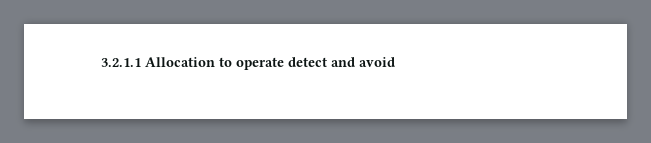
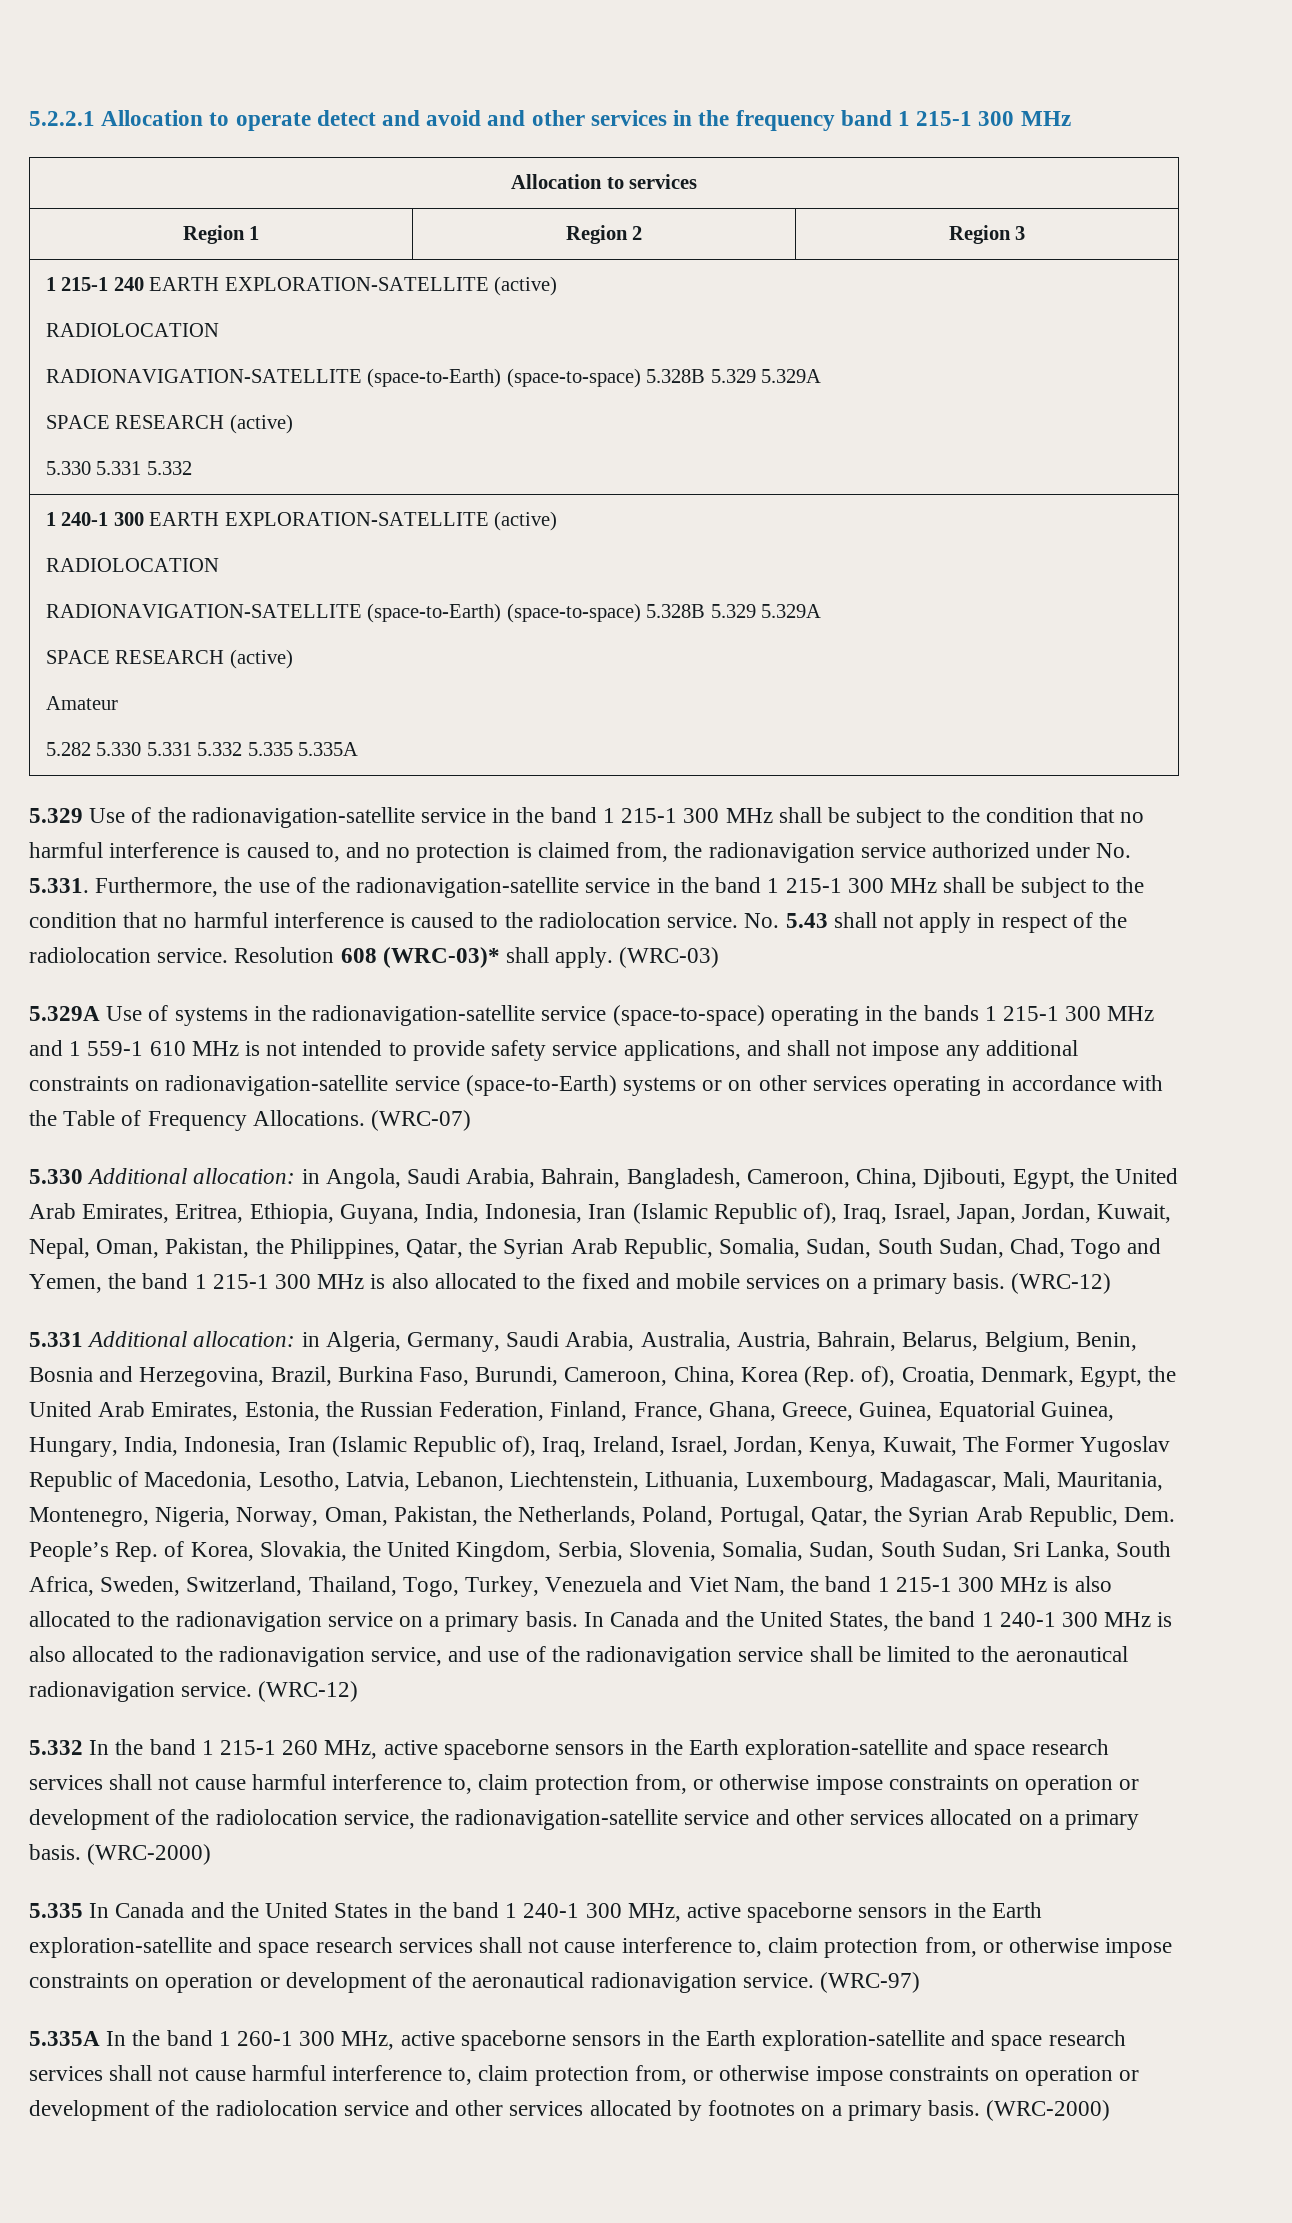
[101,58,141,67] 3.2.1.1 -> [29,111,95,126] 5.2.2.1
(395, 62) none -> [487,110,1071,131] [510,174,698,189] [182,225,260,244] [565,225,643,244] [948,225,1026,244] [45,276,558,296] [45,323,219,337] [45,368,822,388] [45,414,293,434] [45,461,192,475] [45,511,558,531] [45,558,219,572] [45,603,822,623] [45,649,293,669] [45,696,118,710] [45,742,359,756] [29,807,1145,828] [29,842,1132,863] [29,877,1144,898] [29,912,1127,933] [29,947,720,968] [29,1005,1155,1026] [29,1040,1078,1061] [29,1075,1163,1096] [29,1110,472,1131] [29,1168,1178,1189] [29,1203,1172,1224] [29,1238,1162,1259] [29,1273,1112,1294] [29,1331,1137,1352] [29,1366,1177,1387] [29,1401,1114,1422] [29,1436,1171,1457] [29,1471,1164,1492] [29,1506,1175,1527] [29,1541,1172,1562] [29,1576,1112,1597] [29,1611,1173,1632] [29,1646,1128,1667] [29,1681,359,1702] [29,1739,1109,1760] [29,1774,1140,1795] [29,1809,1139,1830] [29,1844,212,1865] [29,1902,1042,1923] [29,1937,1173,1958] [29,1972,921,1993] [29,2030,1126,2051] [29,2065,1140,2086] [29,2100,1111,2121] and other services in the frequency band 1 215-1 300 MHz // Allocation to services // Region 1 | Region 2 | Region 3 // 1 215-1 240 EARTH EXPLORATION-SATELLITE (active) // RADIOLOCATION // RADIONAVIGATION-SATELLITE (space-to-Earth) (space-to-space) 5.328B 5.329 5.329A // SPACE RESEARCH (active) // 5.330 5.331 5.332 // 1 240-1 300 EARTH EXPLORATION-SATELLITE (active) // RADIOLOCATION // RADIONAVIGATION-SATELLITE (space-to-Earth) (space-to-space) 5.328B 5.329 5.329A // SPACE RESEARCH (active) // Amateur // 5.282 5.330 5.331 5.332 5.335 5.335A // 5.329 Use of the radionavigation-satellite service in the band 1 215-1 300 MHz shall be subject to the condition that no harmful interference is caused to, and no protection is claimed from, the radionavigation service authorized under No. 5.331. Furthermore, the use of the radionavigation-satellite service in the band 1 215-1 300 MHz shall be subject to the condition that no harmful interference is caused to the radiolocation service. No. 5.43 shall not apply in respect of the radiolocation service. Resolution 608 (WRC-03)* shall apply. (WRC-03) // 5.329A Use of systems in the radionavigation-satellite service (space-to-space) operating in the bands 1 215-1 300 MHz and 1 559-1 610 MHz is not intended to provide safety service applications, and shall not impose any additional constraints on radionavigation-satellite service (space-to-Earth) systems or on other services operating in accordance with the Table of Frequency Allocations. (WRC-07) // 5.330 Additional allocation: in Angola, Saudi Arabia, Bahrain, Bangladesh, Cameroon, China, Djibouti, Egypt, the United Arab Emirates, Eritrea, Ethiopia, Guyana, India, Indonesia, Iran (Islamic Republic of), Iraq, Israel, Japan, Jordan, Kuwait, Nepal, Oman, Pakistan, the Philippines, Qatar, the Syrian Arab Republic, Somalia, Sudan, South Sudan, Chad, Togo and Yemen, the band 1 215-1 300 MHz is also allocated to the fixed and mobile services on a primary basis. (WRC-12) // 5.331 Additional allocation: in Algeria, Germany, Saudi Arabia, Australia, Austria, Bahrain, Belarus, Belgium, Benin, Bosnia and Herzegovina, Brazil, Burkina Faso, Burundi, Cameroon, China, Korea (Rep. of), Croatia, Denmark, Egypt, the United Arab Emirates, Estonia, the Russian Federation, Finland, France, Ghana, Greece, Guinea, Equatorial Guinea, Hungary, India, Indonesia, Iran (Islamic Republic of), Iraq, Ireland, Israel, Jordan, Kenya, Kuwait, The Former Yugoslav Republic of Macedonia, Lesotho, Latvia, Lebanon, Liechtenstein, Lithuania, Luxembourg, Madagascar, Mali, Mauritania, Montenegro, Nigeria, Norway, Oman, Pakistan, the Netherlands, Poland, Portugal, Qatar, the Syrian Arab Republic, Dem. People’s Rep. of Korea, Slovakia, the United Kingdom, Serbia, Slovenia, Somalia, Sudan, South Sudan, Sri Lanka, South Africa, Sweden, Switzerland, Thailand, Togo, Turkey, Venezuela and Viet Nam, the band 1 215-1 300 MHz is also allocated to the radionavigation service on a primary basis. In Canada and the United States, the band 1 240-1 300 MHz is also allocated to the radionavigation service, and use of the radionavigation service shall be limited to the aeronautical radionavigation service. (WRC-12) // 5.332 In the band 1 215-1 260 MHz, active spaceborne sensors in the Earth exploration-satellite and space research services shall not cause harmful interference to, claim protection from, or otherwise impose constraints on operation or development of the radiolocation service, the radionavigation-satellite service and other services allocated on a primary basis. (WRC-2000) // 5.335 In Canada and the United States in the band 1 240-1 300 MHz, active spaceborne sensors in the Earth exploration-satellite and space research services shall not cause interference to, claim protection from, or otherwise impose constraints on operation or development of the aeronautical radionavigation service. (WRC-97) // 5.335A In the band 1 260-1 300 MHz, active spaceborne sensors in the Earth exploration-satellite and space research services shall not cause harmful interference to, claim protection from, or otherwise impose constraints on operation or development of the radiolocation service and other services allocated by footnotes on a primary basis. (WRC-2000)

